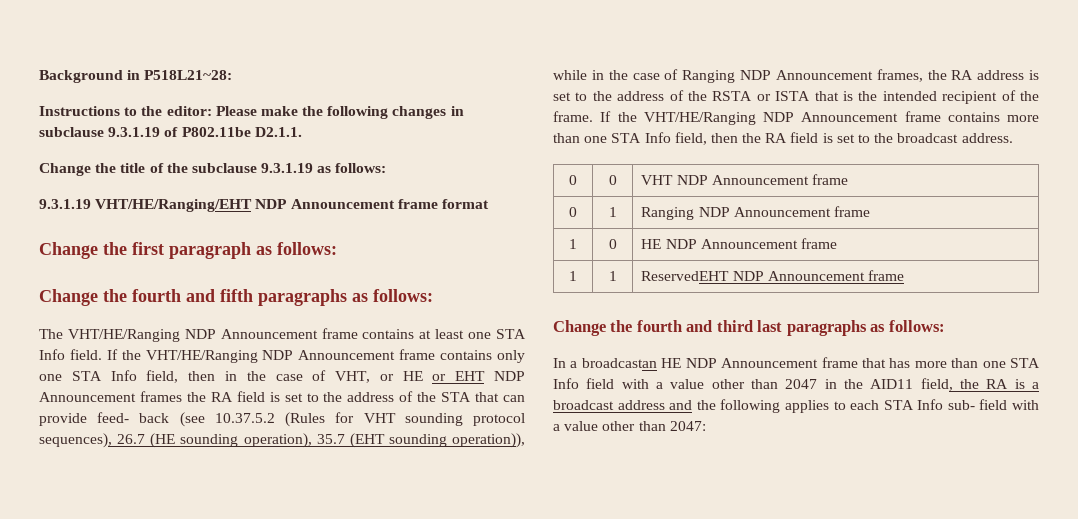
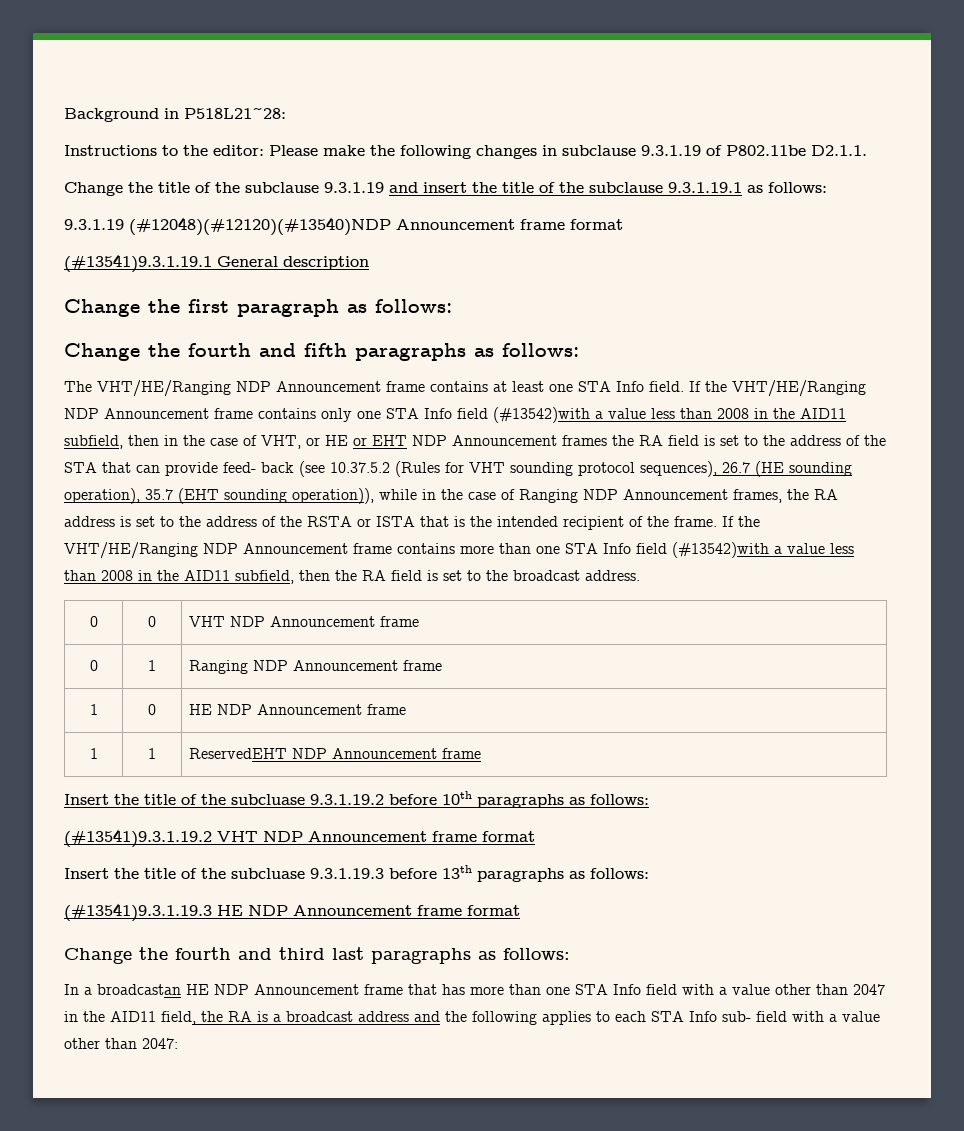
(314, 168) none -> [389,182,742,193] and insert the title of the subclause 9.3.1.19.1
[95,199,489,212] VHT/HE/Ranging/EHT NDP Announcement frame format -> [129,217,623,236] [64,254,369,273] (#12048)(#12120)(#13540)NDP Announcement frame format // (#13541)9.3.1.19.1 General description
[146,370,179,383] field, -> [457,407,846,423] [64,435,123,449] field (#13542)with a value less than 2008 in the AID11 subfield,
[674,132,707,145] field, -> [636,542,854,558] [64,570,294,584] field (#13542)with a value less than 2008 in the AID11 subfield,
(904, 275) none -> [64,791,649,808] [64,829,535,848] [64,865,649,882] [64,903,520,922] // Insert the title of the subcluase 9.3.1.19.2 before 10th paragraphs as follows: // (#13541)9.3.1.19.2 VHT NDP Announcement frame format // Insert the title of the subcluase 9.3.1.19.3 before 13th paragraphs as follows: // (#13541)9.3.1.19.3 HE NDP Announcement frame format

